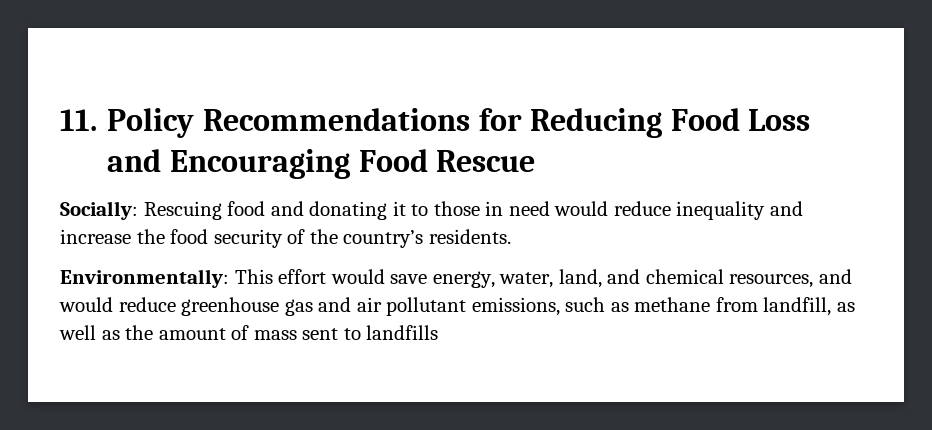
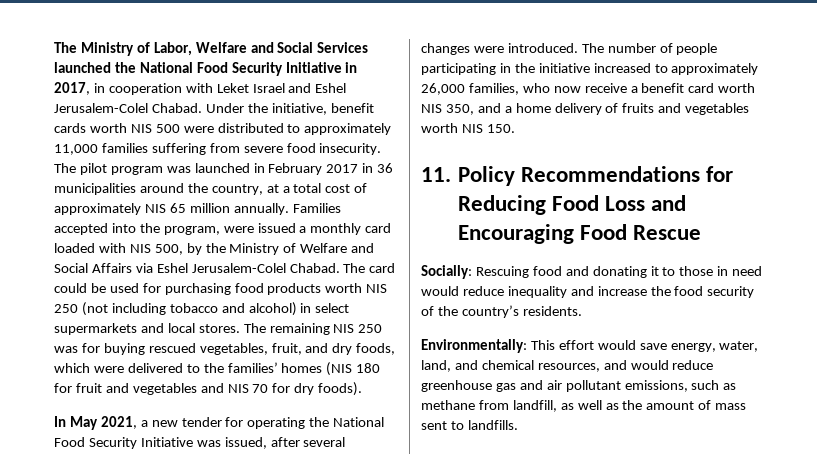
(60, 120) none -> [54,42,369,56] [54,62,358,76] [54,82,347,95] [54,103,374,115] [54,123,392,135] [54,143,382,155] [54,163,394,175] [54,183,368,195] [54,203,341,215] [54,223,392,235] [54,243,375,255] [54,263,396,273] [54,283,388,295] [54,302,350,316] [54,323,383,335] [54,343,396,355] [54,362,381,376] [54,382,363,396] [54,416,385,430] [54,437,346,449] [421,43,718,55] [421,63,759,75] [421,83,756,95] [421,103,750,115] [421,123,515,133] The Ministry of Labor, Welfare and Social Services launched the National Food Security Initiative in 2017, in cooperation with Leket Israel and Eshel Jerusalem-Colel Chabad. Under the initiative, benefit cards worth NIS 500 were distributed to approximately 11,000 families suffering from severe food insecurity. The pilot program was launched in February 2017 in 36 municipalities around the country, at a total cost of approximately NIS 65 million annually. Families accepted into the program, were issued a monthly card loaded with NIS 500, by the Ministry of Welfare and Social Affairs via Eshel Jerusalem-Colel Chabad. The card could be used for purchasing food products worth NIS 250 (not including tobacco and alcohol) in select supermarkets and local stores. The remaining NIS 250 was for buying rescued vegetables, fruit, and dry foods, which were delivered to the families’ homes (NIS 180 for fruit and vegetables and NIS 70 for dry foods). // In May 2021, a new tender for operating the National Food Security Initiative was issued, after several changes were introduced. The number of people participating in the initiative increased to approximately 26,000 families, who now receive a benefit card worth NIS 350, and a home delivery of fruits and vegetables worth NIS 150. //
[366,325,439,340] landfills -> [467,420,518,430] landfills.

